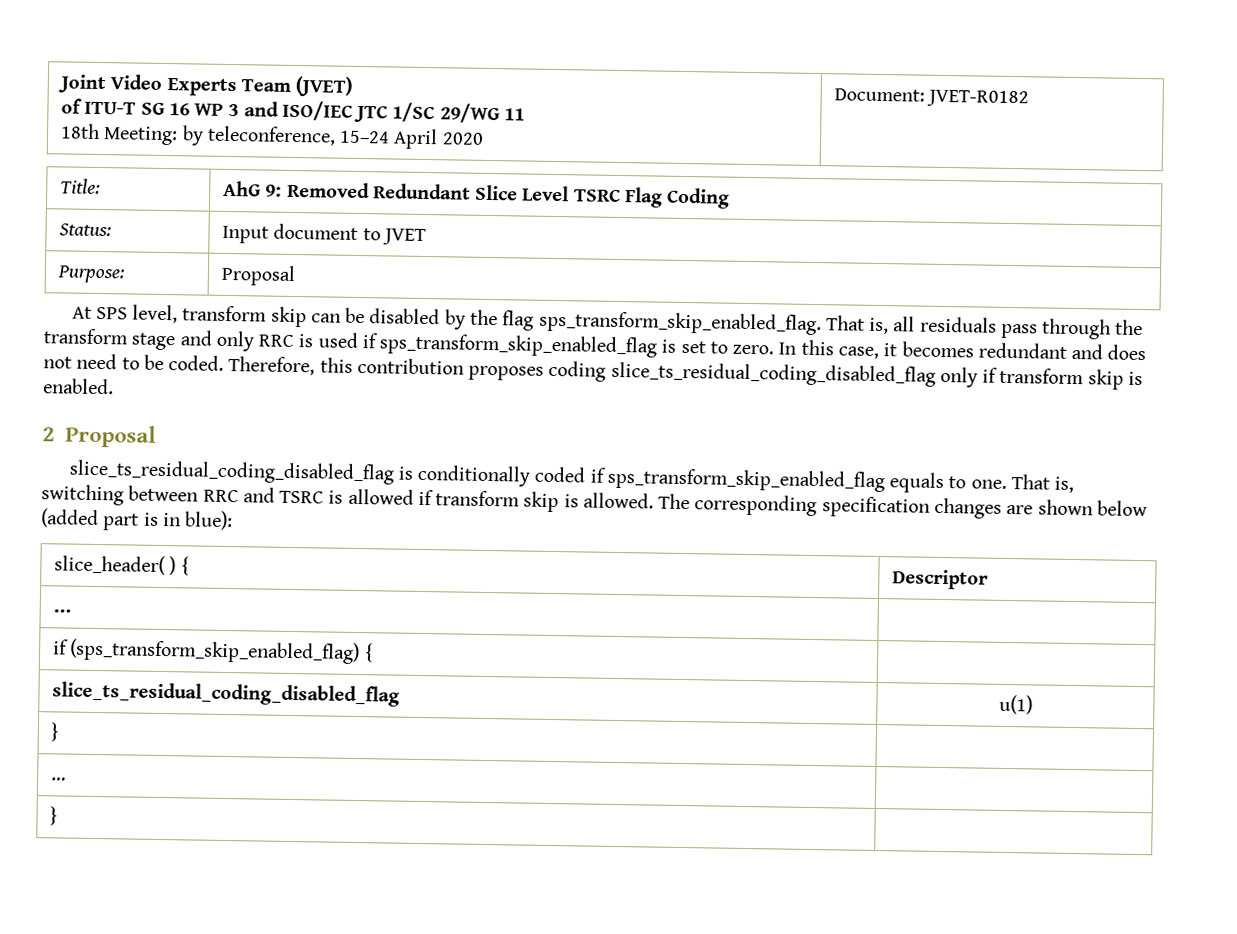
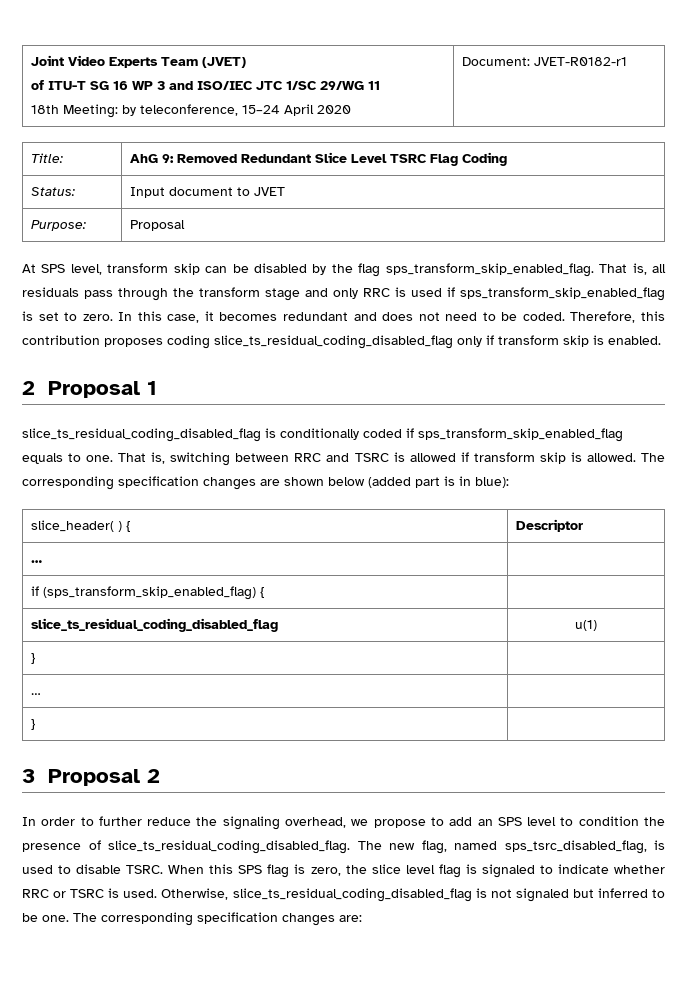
[926,89,1030,108] JVET-R0182 -> [533,57,627,66] JVET-R0182-r1
(157, 436) none -> [147,381,158,395] 1
(59, 816) none -> [22,769,161,786] [22,816,665,830] [22,840,665,854] [22,864,665,878] [22,888,666,902] [22,912,362,926] // 3 Proposal 2 // In order to further reduce the signaling overhead, we propose to add an SPS level to condition the presence of slice_ts_residual_coding_disabled_flag. The new flag, named sps_tsrc_disabled_flag, is used to disable TSRC. When this SPS flag is zero, the slice level flag is signaled to indicate whether RRC or TSRC is used. Otherwise, slice_ts_residual_coding_disabled_flag is not signaled but inferred to be one. The corresponding specification changes are:

